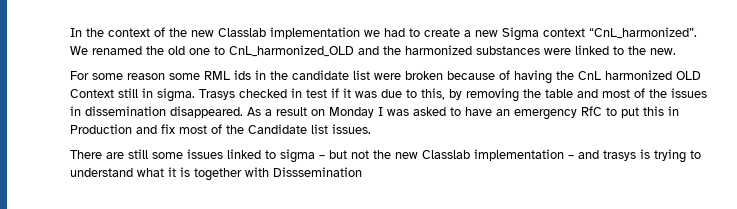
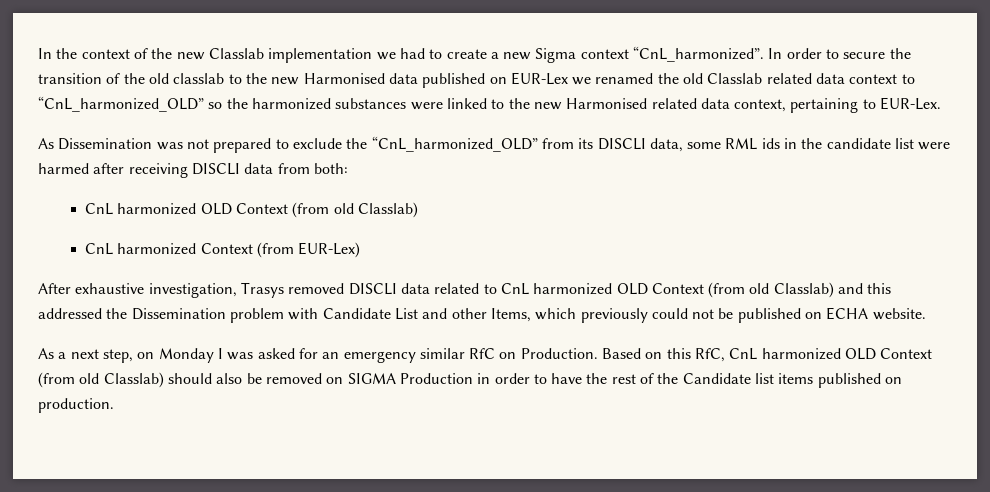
[70,45,379,57] We renamed the old one to CnL_harmonized_OLD and -> [768,48,911,59] [38,72,915,88] [38,96,223,112] In order to secure the transition of the old classlab to the new Harmonised data published on EUR-Lex we renamed the old Classlab related data context to “CnL_harmonized_OLD” so
[650,48,676,55] [70,71,165,80] new. // For some reason -> [533,97,942,113] [38,136,683,153] new Harmonised related data context, pertaining to EUR-Lex. // As Dissemination was not prepared to exclude the “CnL_harmonized_OLD” from its DISCLI data,
[405,70,701,84] [70,88,707,102] [70,106,307,118] broken because of having the CnL harmonized OLD Context still in sigma. Trasys checked in test if it was due to this, by removing the table and most of the issues in dissemination disappeared. As a result -> [38,163,348,178] [84,202,418,218] [84,242,361,258] [38,282,892,298] [38,307,926,323] [38,348,133,363] harmed after receiving DISCLI data from both: // CnL harmonized OLD Context (from old Classlab) // CnL harmonized Context (from EUR-Lex) // After exhaustive investigation, Trasys removed DISCLI data related to CnL harmonized OLD Context (from old Classlab) and this addressed the Dissemination problem with Candidate List and other Items, which previously could not be published on ECHA website. // As a next step,
[450,106,679,120] [70,124,371,134] [70,149,701,163] [70,167,362,181] to have an emergency RfC to put this in Production and fix most of the Candidate list issues. // There are still some issues linked to sigma – but not the new Classlab implementation – and trasys is trying to understand what it is together with Disssemination -> [298,348,933,363] [38,372,903,388] [38,398,114,413] for an emergency similar RfC on Production. Based on this RfC, CnL harmonized OLD Context (from old Classlab) should also be removed on SIGMA Production in order to have the rest of the Candidate list items published on production.

